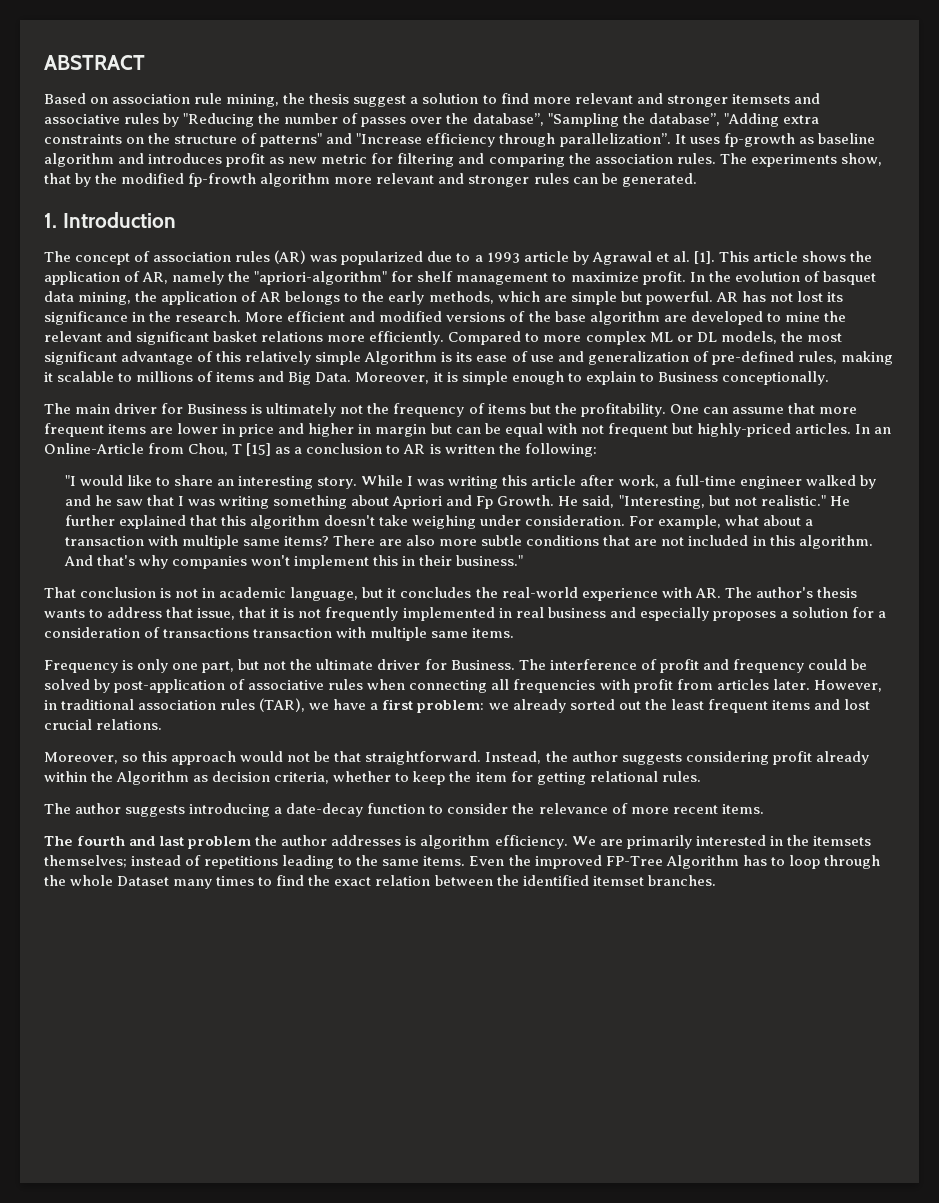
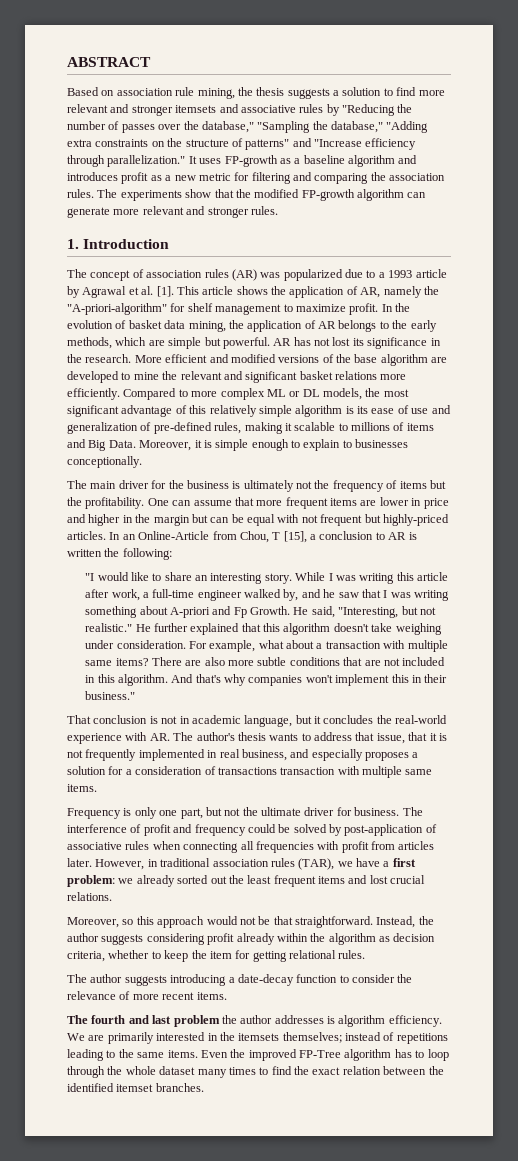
[353,95,407,107] suggest -> [287,88,330,99] suggests
[472,113,544,126] database”, -> [201,121,254,133] database,"
[648,113,720,126] database”, -> [331,121,383,133] database,"
[559,133,671,147] parallelization”. -> [107,155,186,167] parallelization."
[723,133,814,147] fp-growth as -> [224,155,301,167] FP-growth as a
(285, 160) none -> [165,175,172,181] a
[840,153,882,166] [44,173,697,187] show, that by the modified fp-frowth algorithm more relevant and stronger rules can be generated. -> [185,189,427,201] [67,206,278,218] show that the modified FP-growth algorithm can generate more relevant and stronger rules.
[254,271,388,285] "apriori-algorithm" -> [67,303,167,315] "A-priori-algorithm"
[822,271,876,285] basquet -> [128,320,162,329] basket
[364,351,438,365] Algorithm -> [295,405,343,417] algorithm
[657,372,718,382] Business -> [355,439,409,448] businesses
[187,404,248,414] Business -> [168,480,229,489] the business
(372, 429) none -> [135,514,151,523] the
[246,443,291,456] [15] as -> [283,531,307,543] [15],
[859,475,876,489] by -> [283,589,299,601] by,
[392,496,443,509] Apriori -> [169,607,210,618] A-priori
[547,607,606,618] business -> [241,749,287,761] business,
[450,660,515,670] Business. -> [354,807,400,816] business.
[116,771,190,785] Algorithm -> [328,933,376,945] algorithm
[665,855,739,869] Algorithm -> [344,1049,392,1061] algorithm
[117,876,170,886] Dataset -> [159,1066,196,1075] dataset

